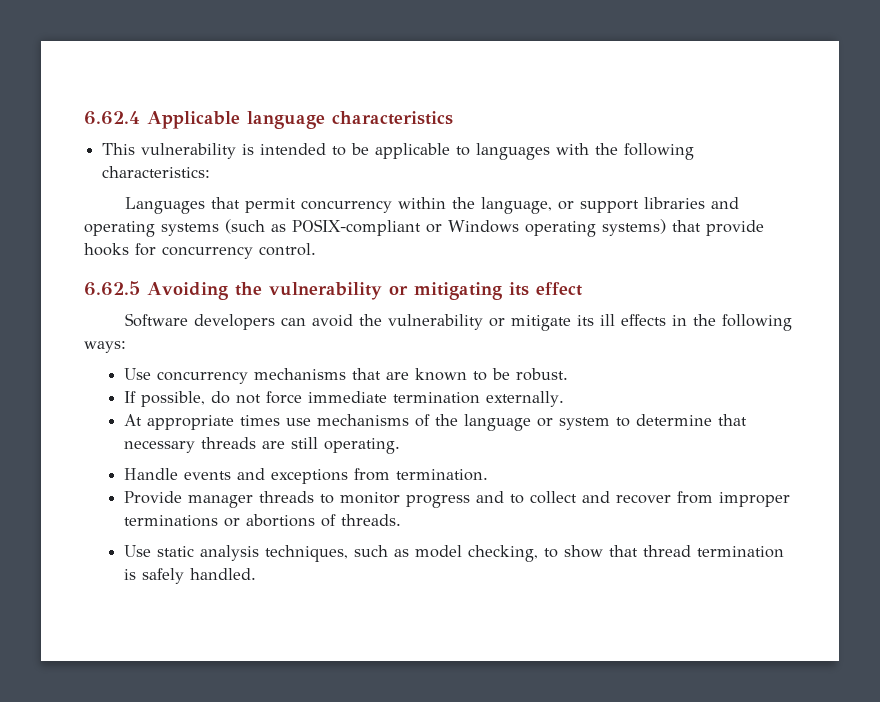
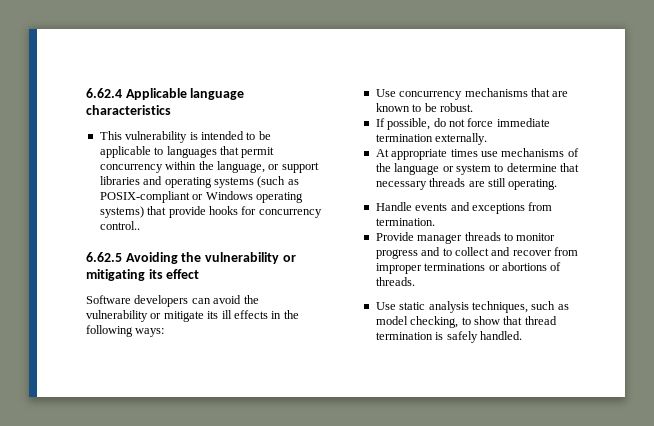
[556,143,695,160] [102,166,211,178] [125,197,206,214] with the following characteristics: // Languages -> (217, 152) none
[259,243,316,256] control. -> [99,221,140,230] control..

